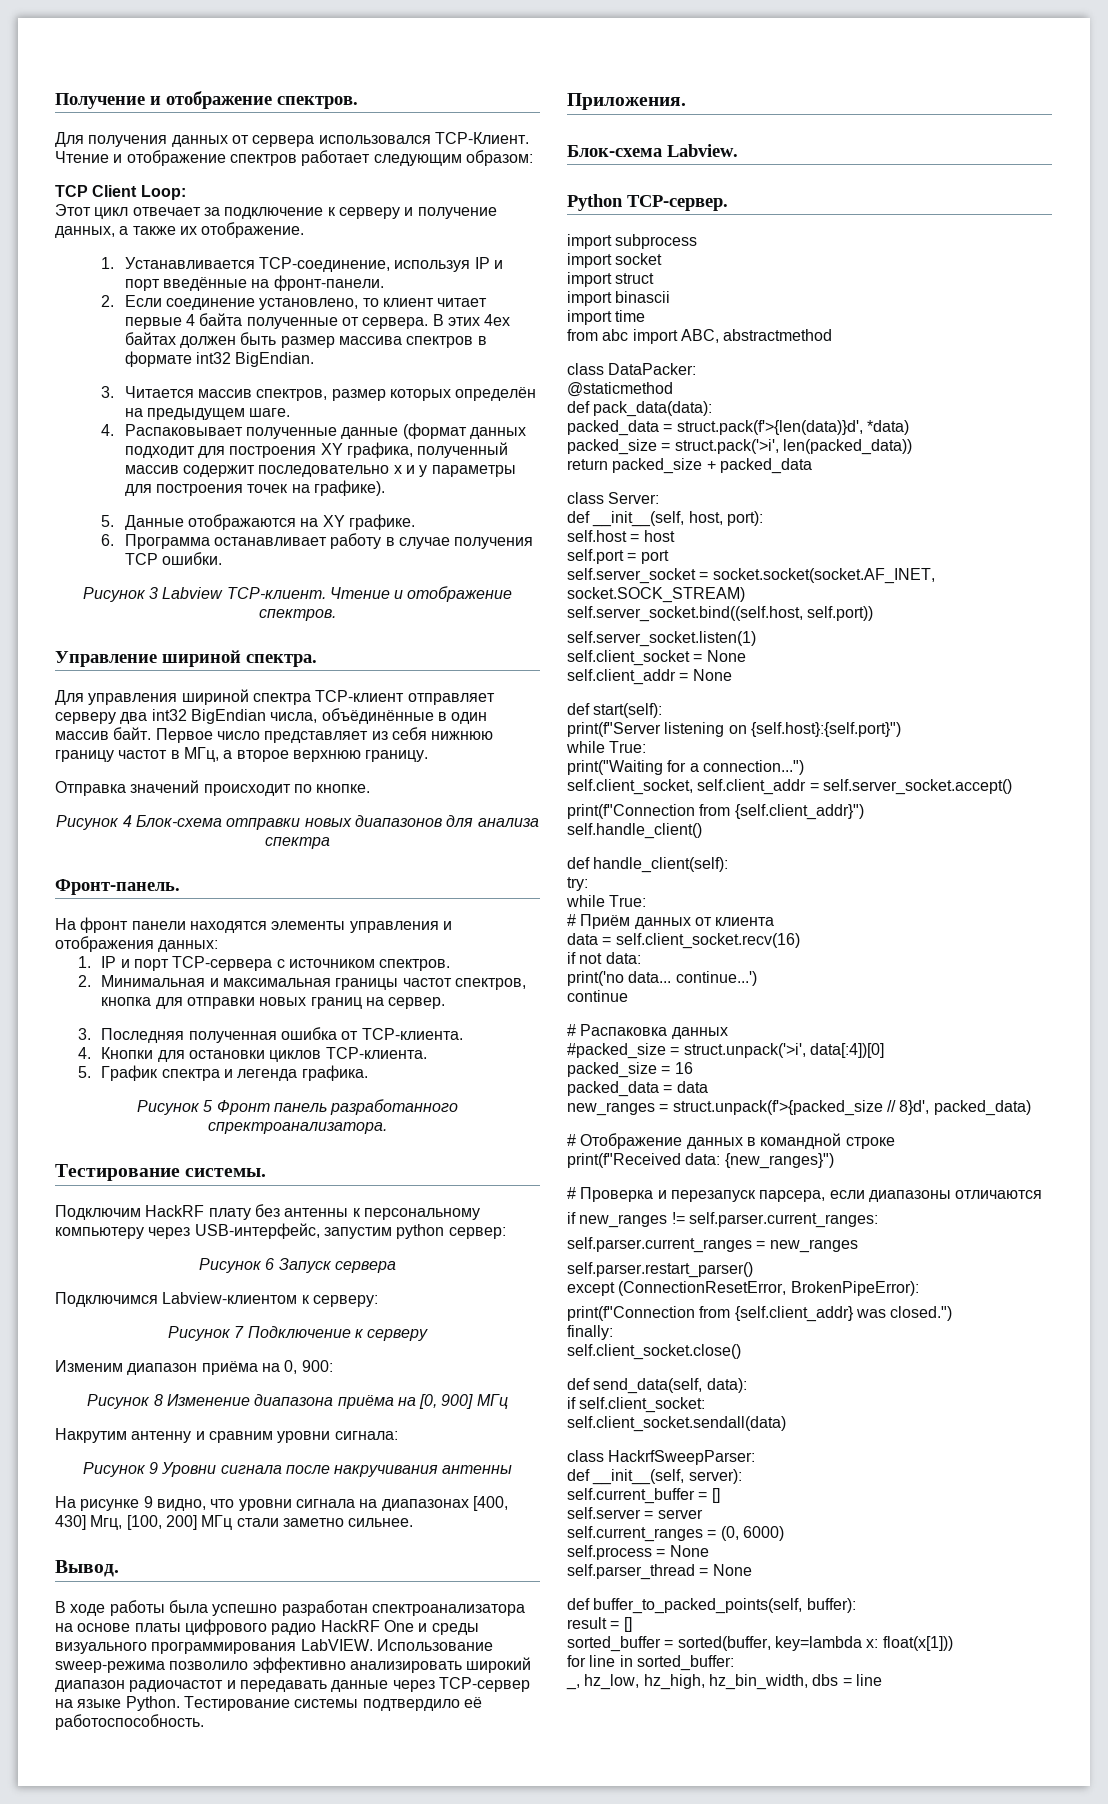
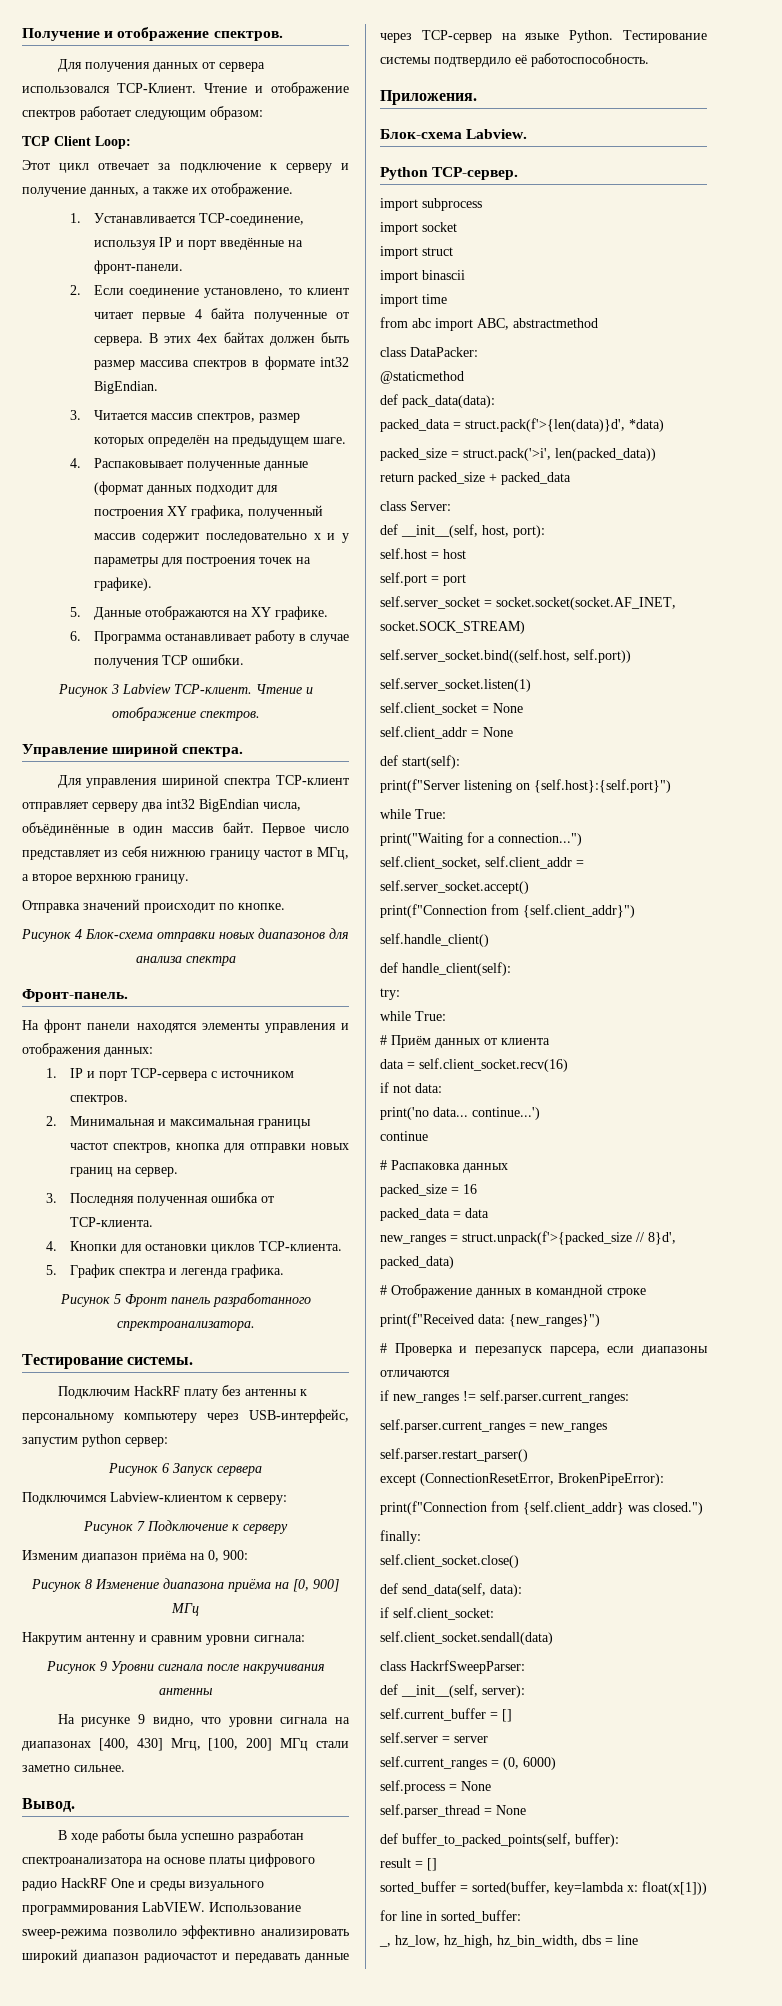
[567,1043,884,1059] // #packed_size = struct.unpack('>i', data[:4])[0] -> (508, 1168) none

